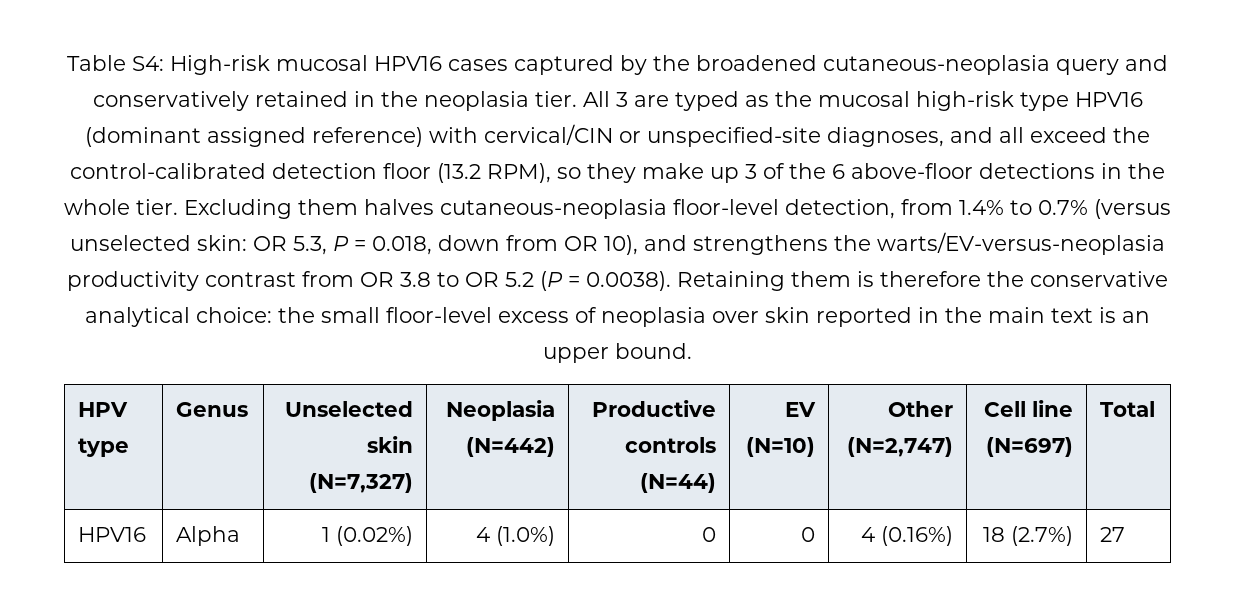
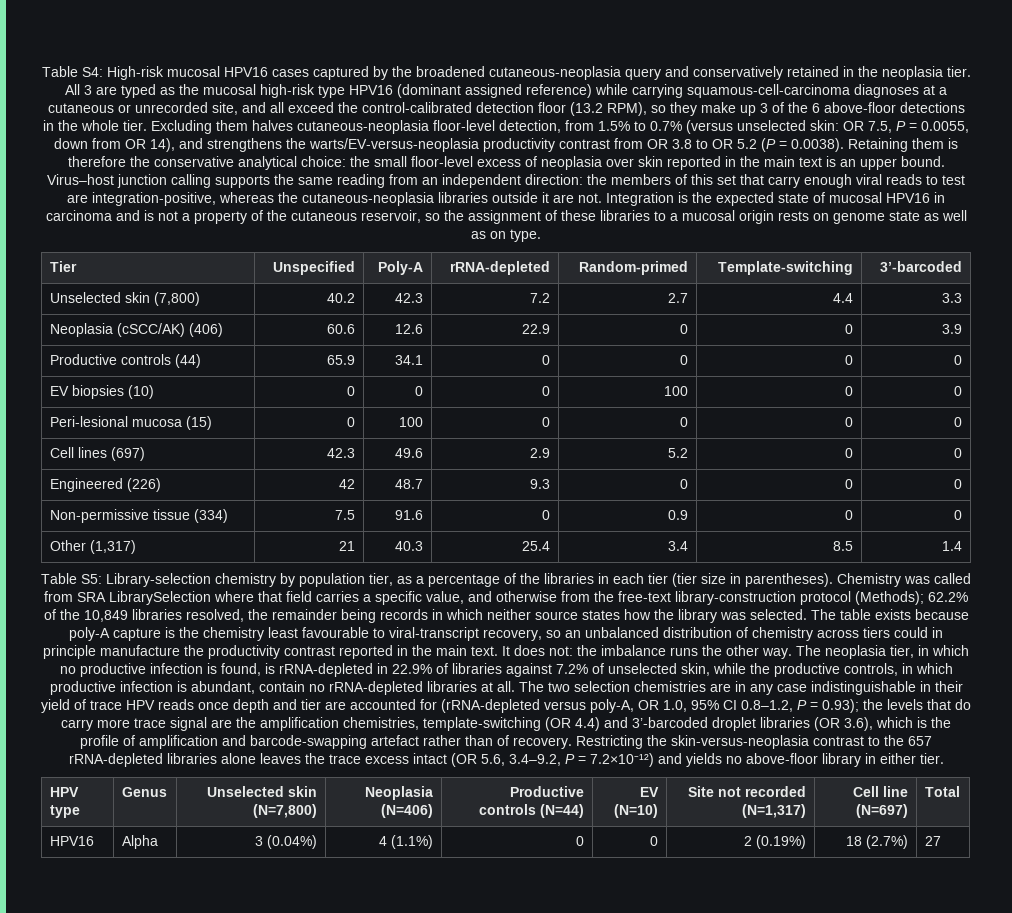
[429,124,944,147] with cervical/CIN or unspecified-site diagnoses, -> [595,84,947,98] [47,102,238,115] while carrying squamous-cell-carcinoma diagnoses at a cutaneous or unrecorded site,
[959,200,1004,215] 1.4% -> [598,121,630,131] 1.5%
[293,236,432,255] 5.3, P = 0.018, -> [868,121,969,133] 7.5, P = 0.0055,
[604,235,638,255] 10), -> [150,138,175,152] 14),
(692, 351) none -> [47,174,965,188] [67,192,945,206] [45,210,967,224] [471,229,541,242] [49,261,77,272] [273,261,356,275] [378,261,424,275] [450,261,551,275] [579,261,689,275] [718,261,854,275] [880,261,963,272] [49,292,200,306] [327,293,356,303] [395,293,424,303] [530,293,551,303] [668,293,689,303] [833,293,854,303] [942,293,963,303] [49,323,223,337] [327,324,356,334] [395,324,424,334] [522,324,551,334] [680,324,689,334] [845,324,854,334] [942,324,963,334] [49,354,201,368] [327,355,356,365] [395,355,424,365] [542,355,551,365] [680,355,689,365] [845,355,854,365] [954,355,963,365] [49,385,154,399] [347,386,356,396] [415,386,424,396] [542,386,551,396] [664,386,689,396] [845,386,854,396] [954,386,963,396] [49,416,212,430] [347,417,356,427] [399,417,424,427] [542,417,551,427] [680,417,689,427] [845,417,854,427] [954,417,963,427] [49,447,145,461] [327,448,356,458] [395,448,424,458] [530,448,551,458] [668,448,689,458] [845,448,854,458] [954,448,963,458] [49,478,161,492] [339,479,356,489] [395,479,424,489] [530,479,551,489] [680,479,689,489] [845,479,854,489] [954,479,963,489] [49,509,228,523] [335,510,356,520] [395,510,424,520] [542,510,551,520] [668,510,689,520] [845,510,854,520] [954,510,963,520] [49,540,136,554] [339,541,356,551] [395,541,424,551] [522,541,551,551] [668,541,689,551] [833,541,854,551] [942,541,963,551] [41,573,971,587] [44,591,968,605] [43,609,969,623] [69,627,943,641] [43,645,969,659] [59,663,953,677] [49,681,963,695] [41,699,971,713] [61,717,951,731] [80,735,932,749] [68,753,944,767] Virus–host junction calling supports the same reading from an independent direction: the members of this set that carry enough viral reads to test are integration-positive, whereas the cutaneous-neoplasia libraries outside it are not. Integration is the expected state of mucosal HPV16 in carcinoma and is not a property of the cutaneous reservoir, so the assignment of these libraries to a mucosal origin rests on genome state as well as on type. // Tier | Unspecified | Poly-A | rRNA-depleted | Random-primed | Template-switching | 3’-barcoded // Unselected skin (7,800) | 40.2 | 42.3 | 7.2 | 2.7 | 4.4 | 3.3 // Neoplasia (cSCC/AK) (406) | 60.6 | 12.6 | 22.9 | 0 | 0 | 3.9 // Productive controls (44) | 65.9 | 34.1 | 0 | 0 | 0 | 0 // EV biopsies (10) | 0 | 0 | 0 | 100 | 0 | 0 // Peri-lesional mucosa (15) | 0 | 100 | 0 | 0 | 0 | 0 // Cell lines (697) | 42.3 | 49.6 | 2.9 | 5.2 | 0 | 0 // Engineered (226) | 42 | 48.7 | 9.3 | 0 | 0 | 0 // Non-permissive tissue (334) | 7.5 | 91.6 | 0 | 0.9 | 0 | 0 // Other (1,317) | 21 | 40.3 | 25.4 | 3.4 | 8.5 | 1.4 // Table S5: Library-selection chemistry by population tier, as a percentage of the libraries in each tier (tier size in parentheses). Chemistry was called from SRA LibrarySelection where that field carries a specific value, and otherwise from the free-text library-construction protocol (Methods); 62.2% of the 10,849 libraries resolved, the remainder being records in which neither source states how the library was selected. The table exists because poly-A capture is the chemistry least favourable to viral-transcript recovery, so an unbalanced distribution of chemistry across tiers could in principle manufacture the productivity contrast reported in the main text. It does not: the imbalance runs the other way. The neoplasia tier, in which no productive infection is found, is rRNA-depleted in 22.9% of libraries against 7.2% of unselected skin, while the productive controls, in which productive infection is abundant, contain no rRNA-depleted libraries at all. The two selection chemistries are in any case indistinguishable in their yield of trace HPV reads once depth and tier are accounted for (rRNA-depleted versus poly-A, OR 1.0, 95% CI 0.8–1.2, P = 0.93); the levels that do carry more trace signal are the amplification chemistries, template-switching (OR 4.4) and 3’-barcoded droplet libraries (OR 3.6), which is the profile of amplification and barcode-swapping artefact rather than of recovery. Restricting the skin-versus-neoplasia contrast to the 657 rRNA-depleted libraries alone leaves the trace excess intact (OR 5.6, 3.4–9.2, P = 7.2×10⁻¹²) and yields no above-floor library in either tier.
[309,473,414,493] [446,400,556,421] [466,437,556,457] (N=7,327) | Neoplasia (N=442) -> [253,804,318,818] [365,786,434,800] [381,804,434,818] (N=7,800) | Neoplasia (N=406)
[888,401,954,417] [847,437,954,457] Other (N=2,747) -> [688,786,807,797] [742,804,807,818] Site not recorded (N=1,317)
[322,526,414,546] [476,526,556,546] [702,527,717,542] [801,527,816,542] [861,526,954,546] 1 (0.02%) | 4 (1.0%) | 0 | 0 | 4 (0.16%) -> [255,835,318,849] [379,835,434,849] [576,836,585,846] [650,836,659,846] [744,835,807,849] 3 (0.04%) | 4 (1.1%) | 0 | 0 | 2 (0.19%)

